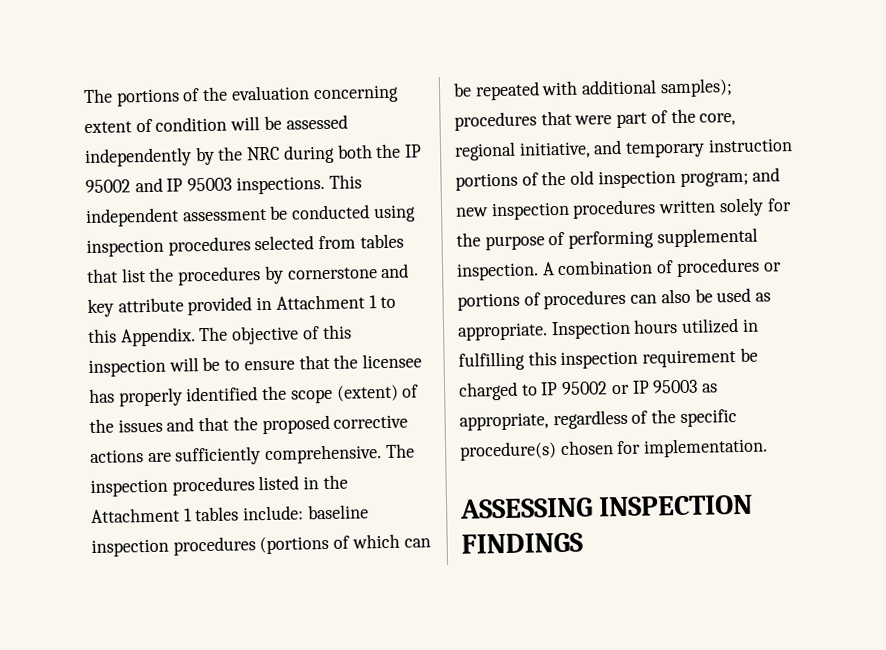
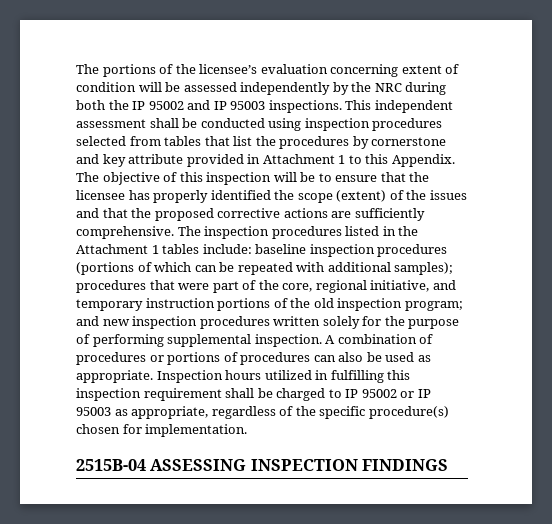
(229, 94) none -> [199,64,258,74] licensee’s
(267, 215) none -> [149,118,179,128] shall
(737, 358) none -> [225,388,255,398] shall
(769, 447) none -> [76,459,146,471] 2515B-04

